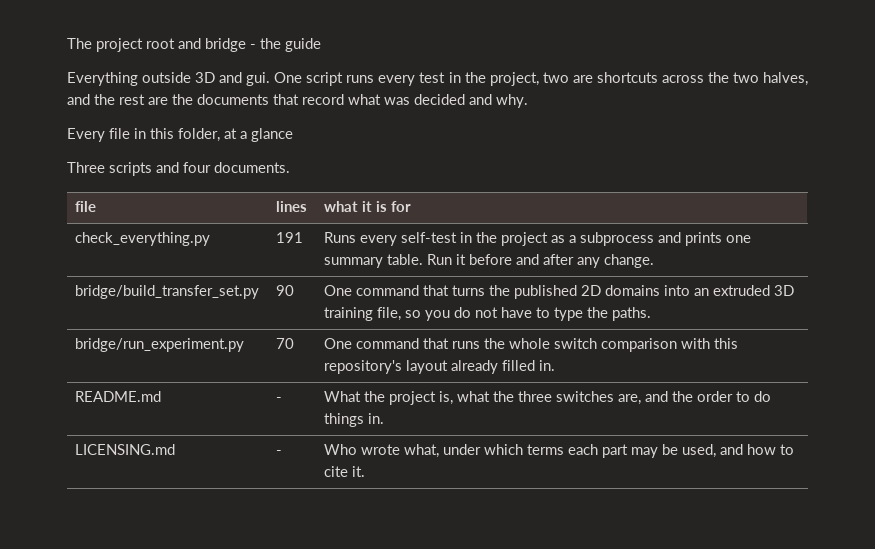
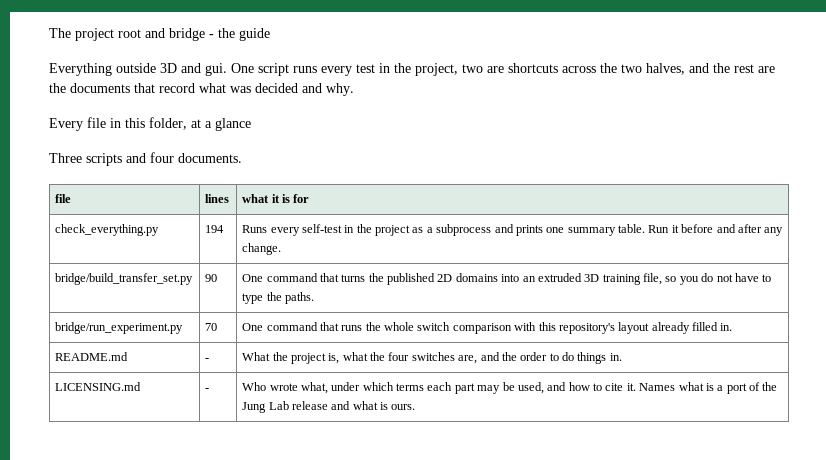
[276,232,304,243] 191 -> [205,225,225,233] 194
[518,391,553,402] three -> [388,352,410,361] four
(366, 471) none -> [639,382,778,394] [242,401,416,413] Names what is a port of the Jung Lab release and what is ours.

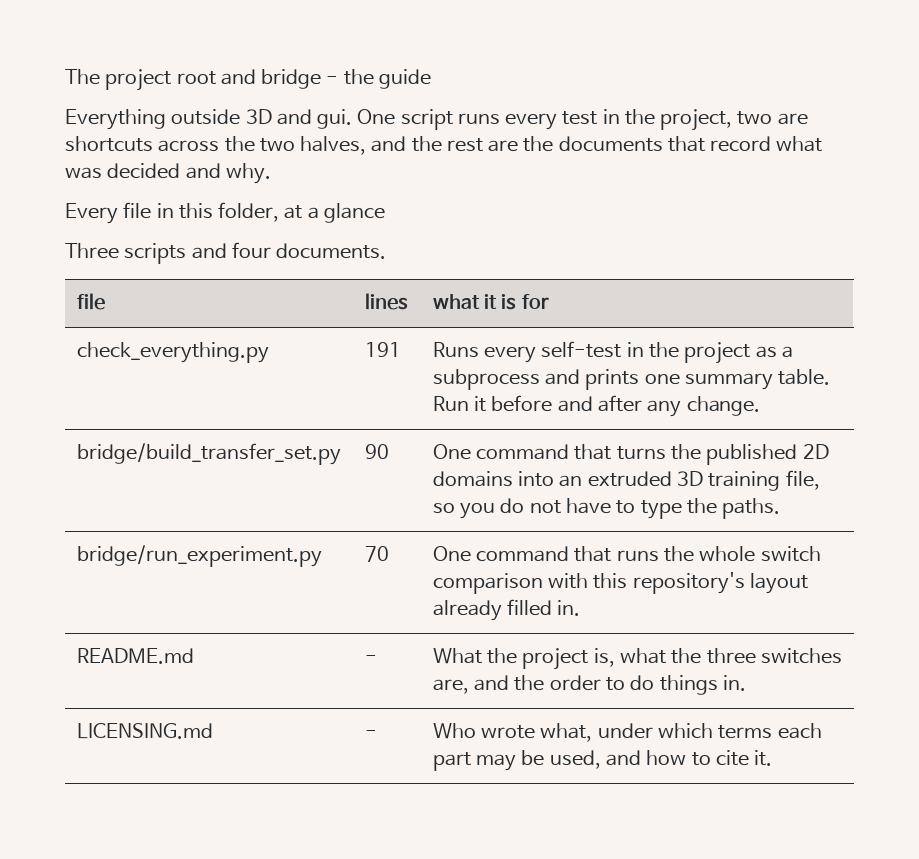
[205,225,225,233] 194 -> [364,342,401,357] 191
[388,352,410,361] four -> [706,648,756,664] three
[639,382,778,394] [242,401,416,413] Names what is a port of the Jung Lab release and what is ours. -> (773, 758) none

